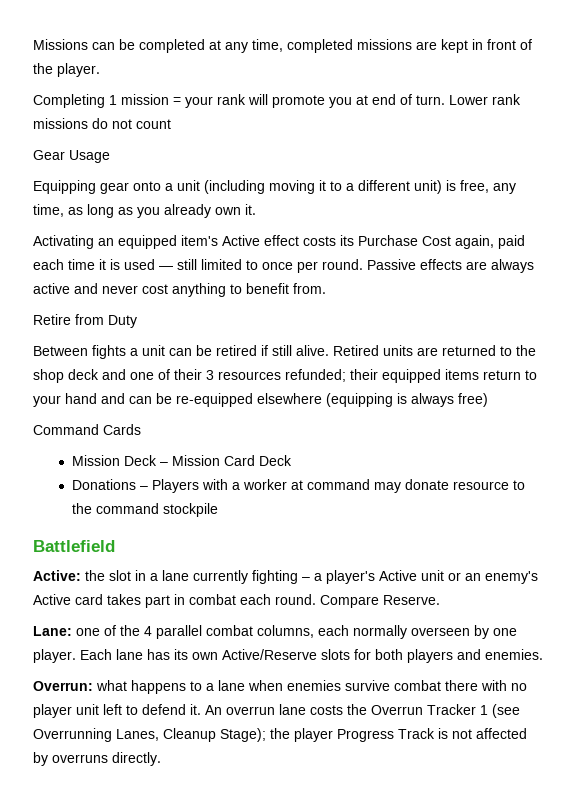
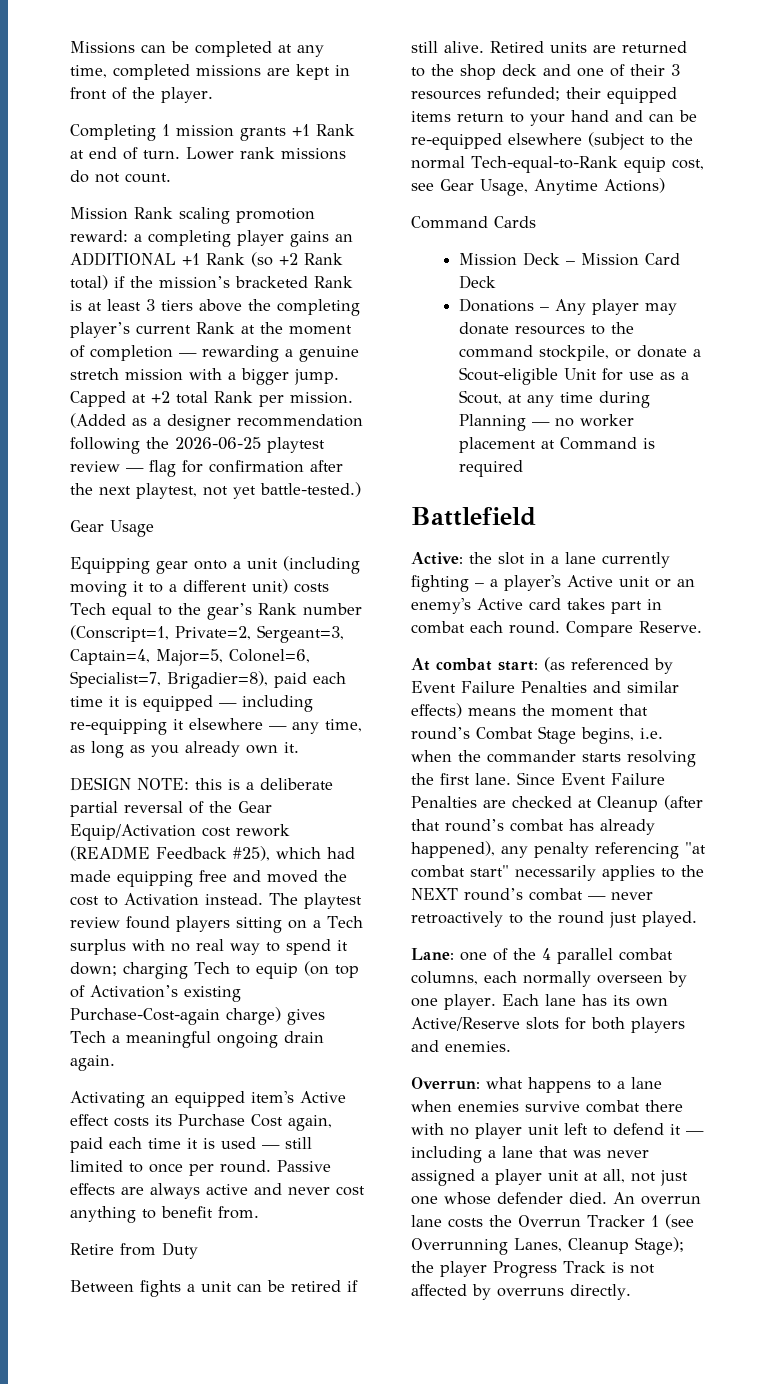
[173,94,352,108] = your rank will promote you -> [240,124,355,141] grants +1 Rank
[136,119,171,129] count -> [125,173,171,183] [70,207,315,224] [70,230,353,247] [70,252,343,267] [70,275,353,290] [70,299,360,316] [70,322,352,338] [70,345,359,362] [70,368,339,385] [70,391,353,407] [70,413,363,431] [70,437,325,454] [70,460,343,477] [70,482,361,499] count. // Mission Rank scaling promotion reward: a completing player gains an ADDITIONAL +1 Rank (so +2 Rank total) if the mission’s bracketed Rank is at least 3 tiers above the completing player’s current Rank at the moment of completion — rewarding a genuine stretch mission with a bigger jump. Capped at +2 total Rank per mission. (Added as a designer recommendation following the 2026-06-25 playtest review — flag for confirmation after the next playtest, not yet battle-tested.)
[446,180,489,193] is free, -> [294,583,329,593] [70,603,362,620] [70,625,344,643] [70,649,310,666] [70,671,346,689] [70,695,313,712] [70,718,287,735] costs Tech equal to the gear’s Rank number (Conscript=1, Private=2, Sergeant=3, Captain=4, Major=5, Colonel=6, Specialist=7, Brigadier=8), paid each time it is equipped — including re-equipping it elsewhere —
(256, 209) none -> [70,777,333,791] [70,801,272,817] [70,824,290,841] [70,846,355,861] [70,870,347,887] [70,893,362,909] [70,916,363,933] [70,939,348,955] [70,961,359,979] [70,985,241,1002] [70,1007,325,1025] [70,1031,324,1048] [70,1055,115,1071] // DESIGN NOTE: this is a deliberate partial reversal of the Gear Equip/Activation cost rework (README Feedback #25), which had made equipping free and moved the cost to Activation instead. The playtest review found players sitting on a Tech surplus with no real way to spend it down; charging Tech to equip (on top of Activation’s existing Purchase-Cost-again charge) gives Tech a meaningful ongoing drain again.
[326,393,488,407] (equipping is always free) -> [588,132,693,150] [411,156,704,173] [411,178,665,196] (subject to the normal Tech-equal-to-Rank equip cost, see Gear Usage, Anytime Actions)
[151,479,370,493] Players with a worker at command -> [555,299,640,315] Any player
[452,481,509,490] resource -> [515,325,586,335] resources
[162,503,218,517] stockpile -> [539,345,702,361] [459,367,690,385] [459,390,651,408] [459,414,635,431] [459,437,656,453] [459,460,524,477] stockpile, or donate a Scout-eligible Unit for use as a Scout, at any time during Planning — no worker placement at Command is required
(440, 600) none -> [411,657,673,674] [411,681,679,693] [411,703,648,718] [411,726,663,744] [411,750,696,767] [411,772,665,785] [411,795,703,812] [411,819,655,835] [411,841,706,859] [411,865,704,881] [411,888,653,901] [411,911,697,928] // At combat start: (as referenced by Event Failure Penalties and similar effects) means the moment that round’s Combat Stage begins, i.e. when the commander starts resolving the first lane. Since Event Failure Penalties are checked at Cleanup (after that round’s combat has already happened), any penalty referencing "at combat start" necessarily applies to the NEXT round’s combat — never retroactively to the round just played.
[190,704,201,715] it. -> [670,1124,704,1135] [411,1146,649,1163] [411,1169,688,1186] [411,1192,607,1205] it — including a lane that was never assigned a player unit at all, not just one whose defender died.

